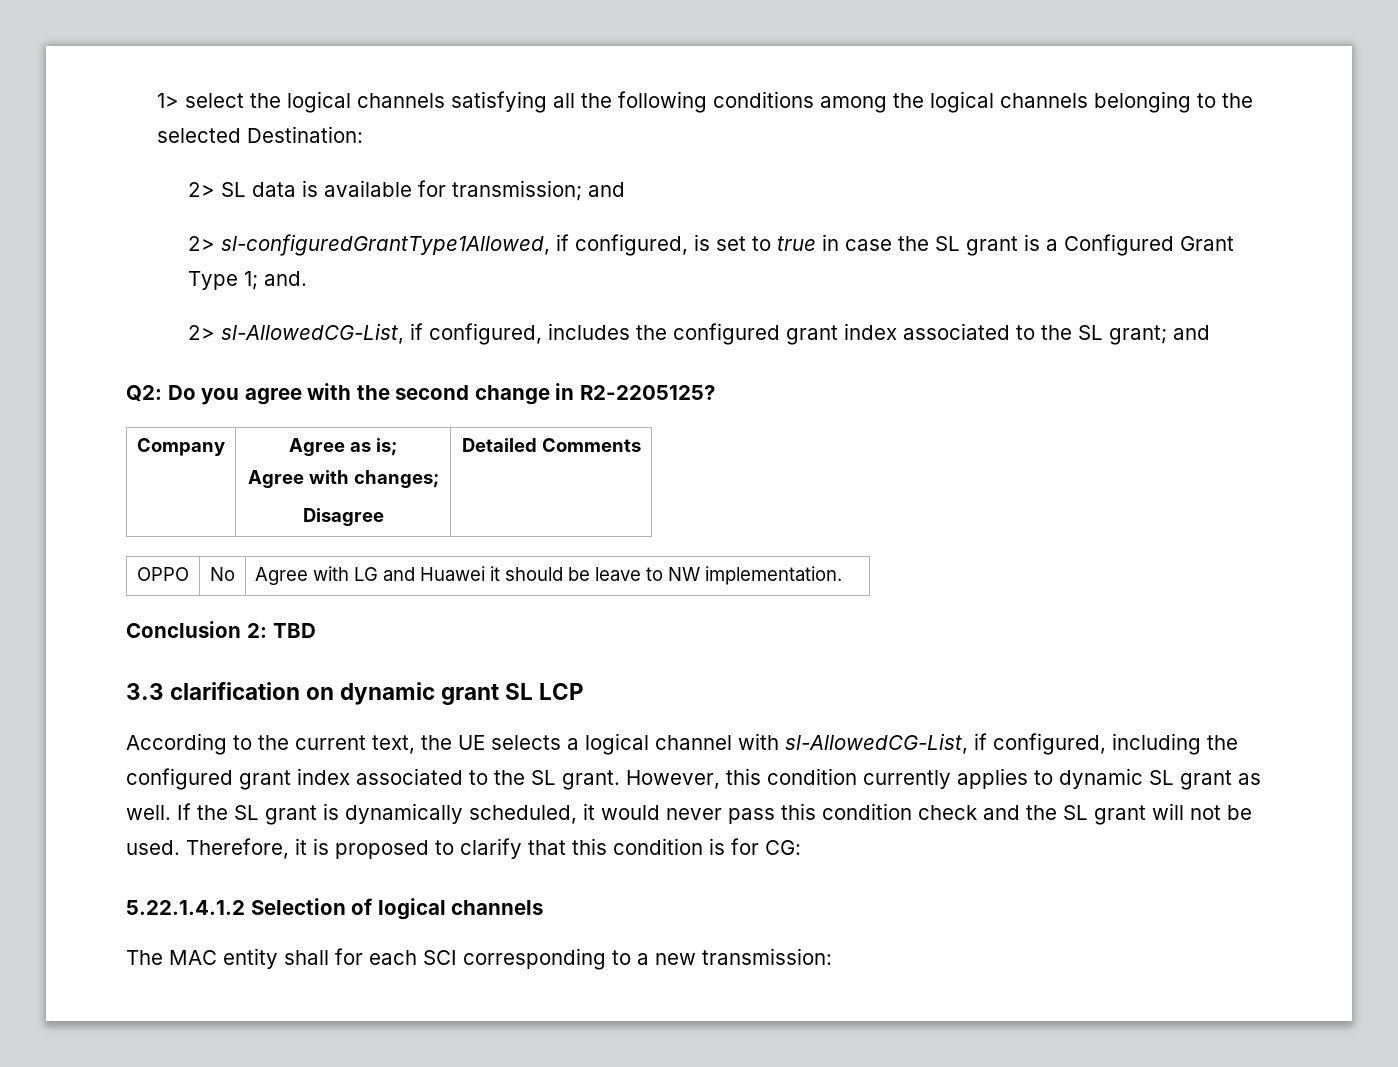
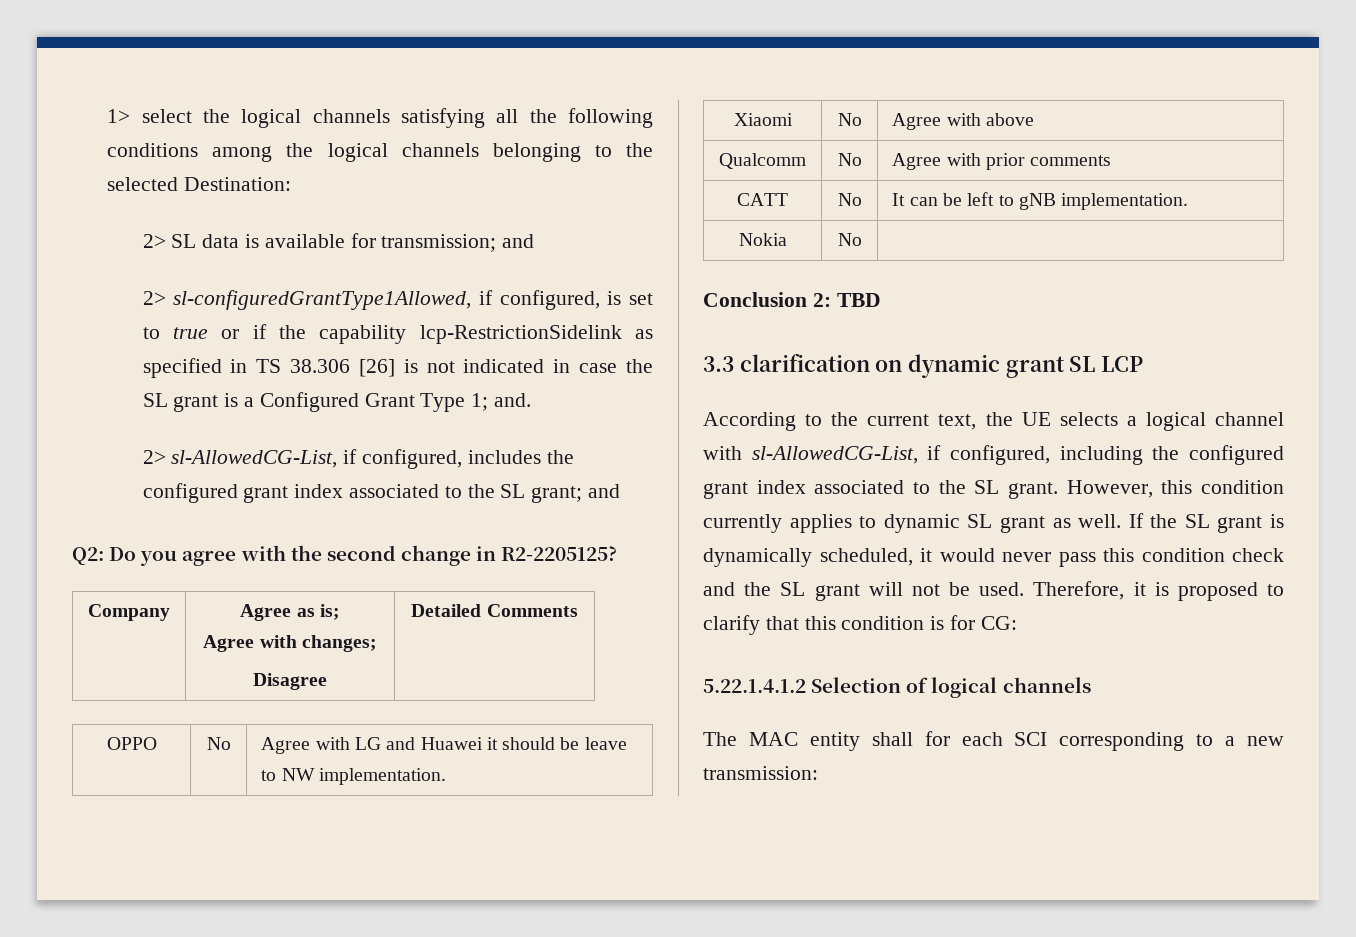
(816, 243) none -> [221,324,653,344] [142,358,545,378] or if the capability lcp-RestrictionSidelink as specified in TS 38.306 [26] is not indicated
(843, 575) none -> [733,113,793,126] [837,113,862,126] [892,113,1035,130] [719,153,806,169] [837,153,862,166] [892,153,1112,170] [737,193,788,206] [837,193,862,206] [892,192,1189,210] [738,233,787,246] [837,233,862,246] // Xiaomi | No | Agree with above // Qualcomm | No | Agree with prior comments // CATT | No | It can be left to gNB implementation. // Nokia | No |

